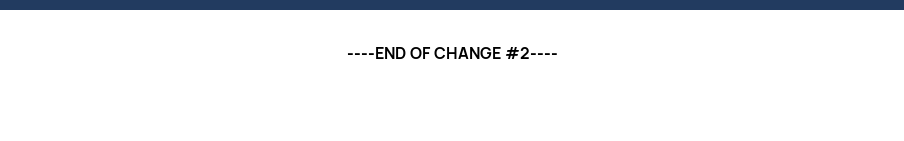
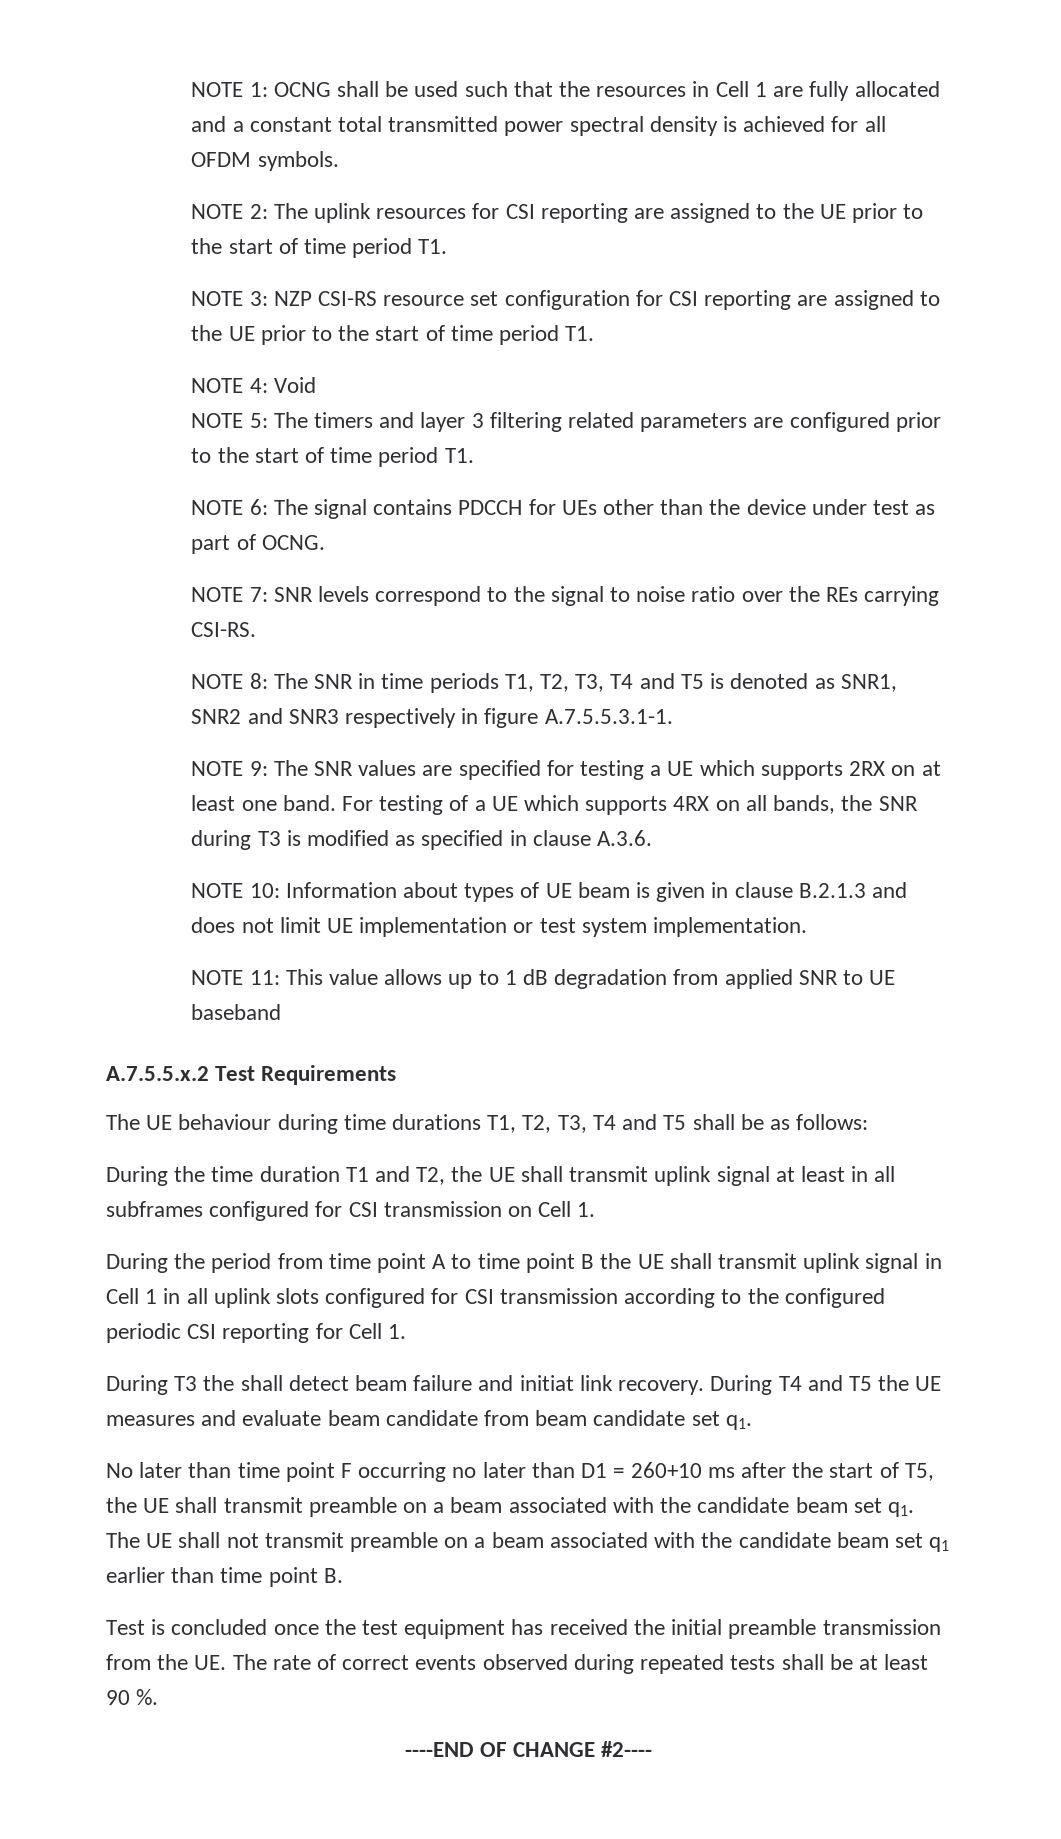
(346, 53) none -> [191,81,940,101] [191,116,886,136] [191,151,339,171] [191,203,924,223] [191,238,448,258] [191,290,940,310] [191,325,595,345] [191,377,316,393] [191,412,941,432] [191,447,474,467] [191,499,936,519] [191,534,325,554] [191,586,940,606] [191,622,257,637] [191,673,897,693] [191,708,673,728] [191,760,941,780] [191,795,918,815] [191,830,653,850] [191,882,908,902] [191,917,808,937] [191,969,896,989] [191,1004,282,1020] [106,1065,397,1085] [106,1114,869,1134] [106,1166,896,1186] [106,1201,596,1221] [106,1253,942,1273] [106,1288,885,1308] [106,1323,407,1343] [106,1375,942,1395] [106,1410,752,1430] [106,1462,934,1482] [106,1497,914,1517] [106,1532,950,1552] [106,1567,343,1587] [106,1619,941,1639] [106,1654,929,1674] [106,1689,159,1705] NOTE 1: OCNG shall be used such that the resources in Cell 1 are fully allocated and a constant total transmitted power spectral density is achieved for all OFDM symbols. // NOTE 2: The uplink resources for CSI reporting are assigned to the UE prior to the start of time period T1. // NOTE 3: NZP CSI-RS resource set configuration for CSI reporting are assigned to the UE prior to the start of time period T1. // NOTE 4: Void // NOTE 5: The timers and layer 3 filtering related parameters are configured prior to the start of time period T1. // NOTE 6: The signal contains PDCCH for UEs other than the device under test as part of OCNG. // NOTE 7: SNR levels correspond to the signal to noise ratio over the REs carrying CSI-RS. // NOTE 8: The SNR in time periods T1, T2, T3, T4 and T5 is denoted as SNR1, SNR2 and SNR3 respectively in figure A.7.5.5.3.1-1. // NOTE 9: The SNR values are specified for testing a UE which supports 2RX on at least one band. For testing of a UE which supports 4RX on all bands, the SNR during T3 is modified as specified in clause A.3.6. // NOTE 10: Information about types of UE beam is given in clause B.2.1.3 and does not limit UE implementation or test system implementation. // NOTE 11: This value allows up to 1 dB degradation from applied SNR to UE baseband // A.7.5.5.x.2 Test Requirements // The UE behaviour during time durations T1, T2, T3, T4 and T5 shall be as follows: // During the time duration T1 and T2, the UE shall transmit uplink signal at least in all subframes configured for CSI transmission on Cell 1. // During the period from time point A to time point B the UE shall transmit uplink signal in Cell 1 in all uplink slots configured for CSI transmission according to the configured periodic CSI reporting for Cell 1. // During T3 the shall detect beam failure and initiat link recovery. During T4 and T5 the UE measures and evaluate beam candidate from beam candidate set q1. // No later than time point F occurring no later than D1 = 260+10 ms after the start of T5, the UE shall transmit preamble on a beam associated with the candidate beam set q1. The UE shall not transmit preamble on a beam associated with the candidate beam set q1 earlier than time point B. // Test is concluded once the test equipment has received the initial preamble transmission from the UE. The rate of correct events observed during repeated tests shall be at least 90 %. //

